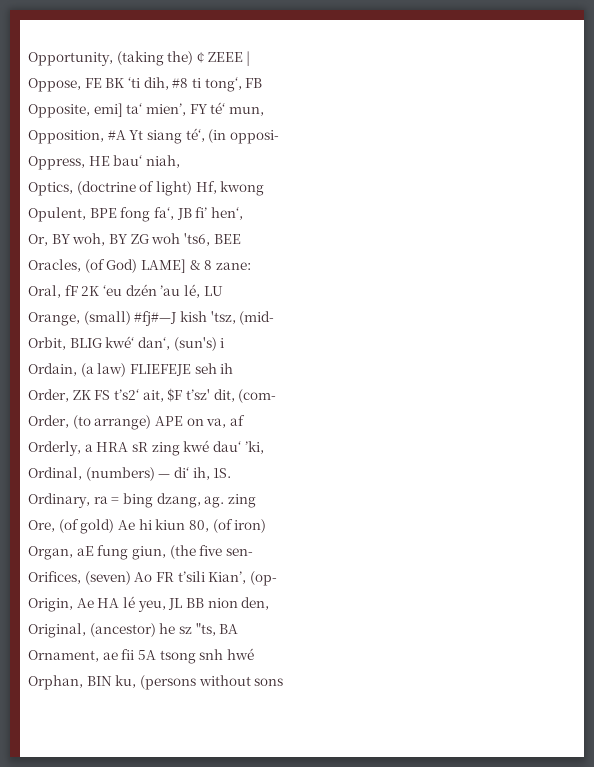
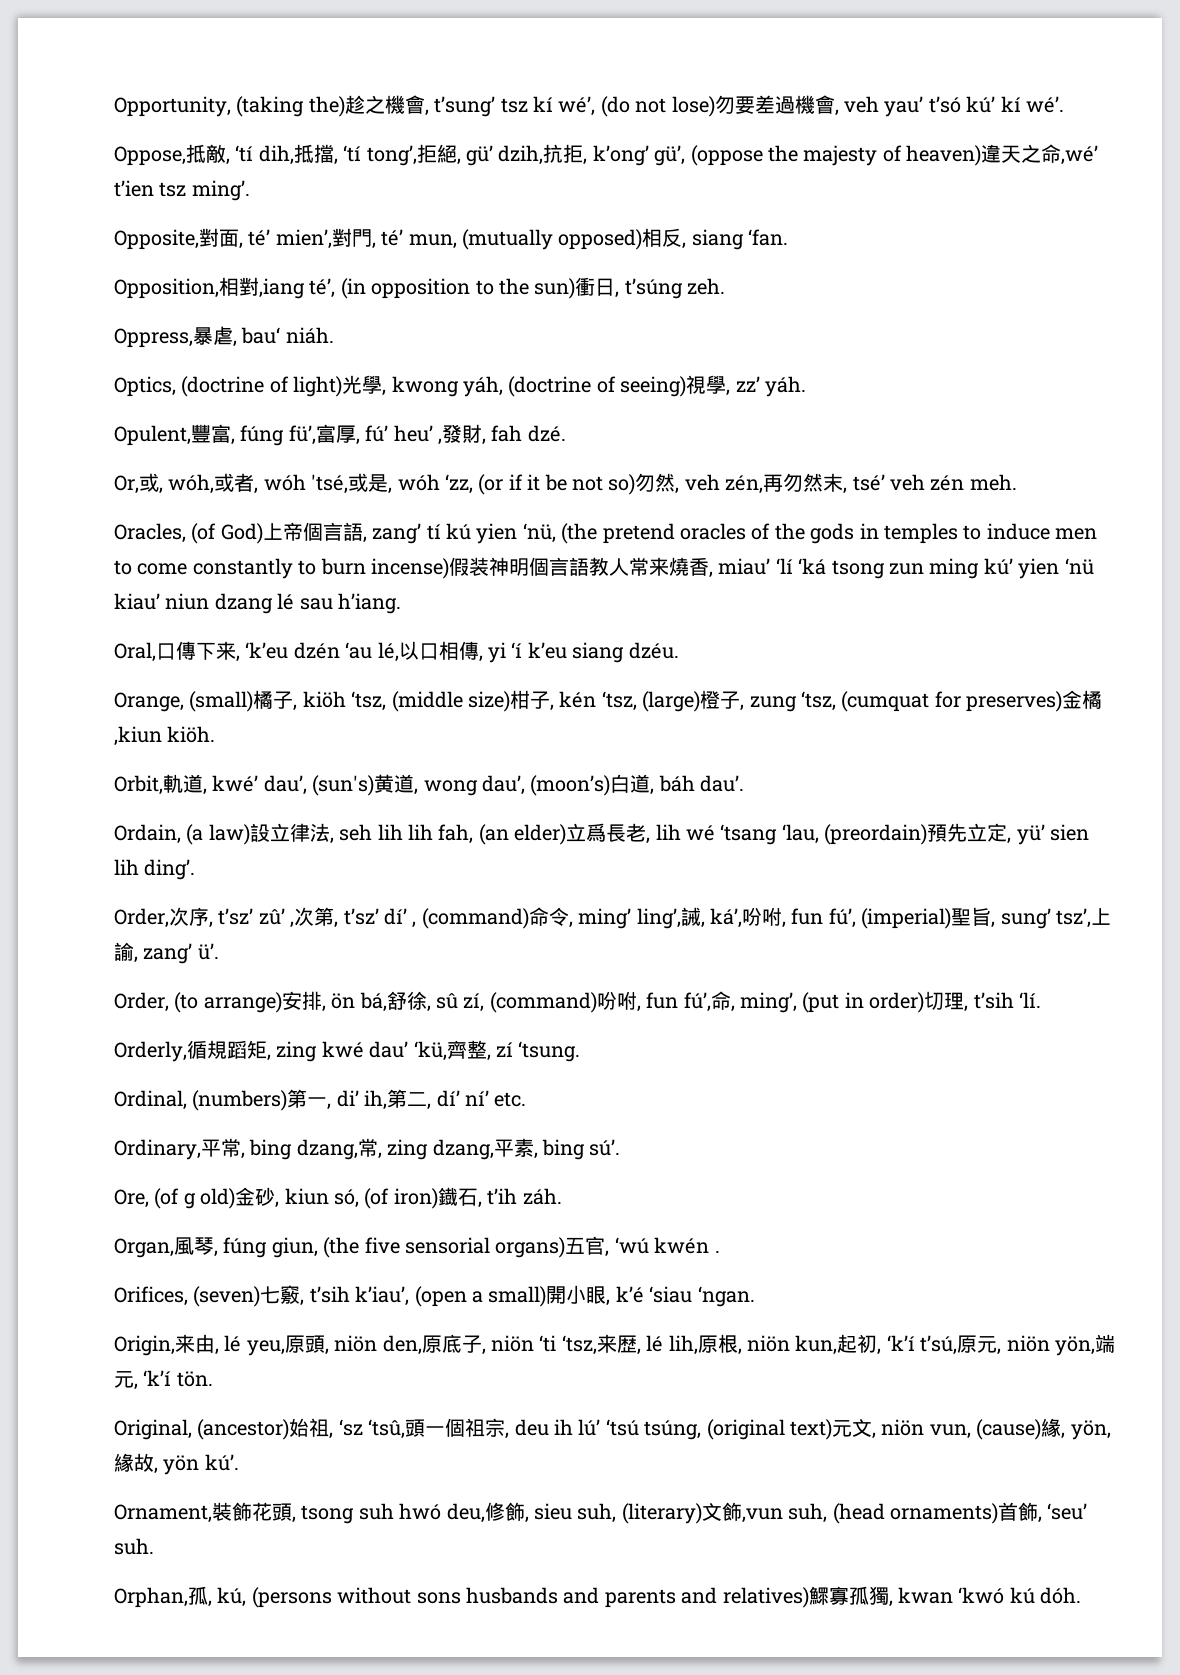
[196,51,251,66] [28,77,263,92] [28,102,264,118] [28,128,279,144] [28,155,180,170] ¢ ZEEE | // Oppose, FE BK ‘ti dih, #8 ti tong‘, FB // Opposite, emi] ta‘ mien’, FY té‘ mun, // Opposition, #A Yt siang té‘, (in opposi- // Oppress, HE bau‘ niah, -> [344,95,1064,117] [114,144,1099,166] [114,180,250,201] [114,228,789,250] [114,277,726,299] [114,326,334,348] 趁之機會, t’sung’ tsz kí wé’, (do not lose)勿要差過機會, veh yau’ t’só kú’ kí wé’. // Oppose,抵敵, ‘tí dih,抵擋, ‘tí tong’,拒絕, gü’ dzih,抗拒, k’ong’ gü’, (oppose the majesty of heaven)違天之命,wé’ t’ien tsz ming’. // Opposite,對面, té’ mien’,對門, té’ mun, (mutually opposed)相反, siang ‘fan. // Opposition,相對,iang té’, (in opposition to the sun)衝日, t’súng zeh. // Oppress,暴虐, bau‘ niáh.
[195,181,217,194] Hf, -> [342,375,387,396] 光學,
[28,207,243,222] [28,233,241,246] [28,259,251,273] [28,284,223,298] [28,311,275,326] [28,336,225,351] [28,363,234,377] [28,388,277,403] [28,415,245,430] [28,440,264,456] [28,467,232,481] // Opulent, BPE fong fa‘, JB fi’ hen‘, // Or, BY woh, BY ZG woh 'ts6, BEE // Oracles, (of God) LAME] & 8 zane: // Oral, fF 2K ‘eu dzén ’au lé, LU // Orange, (small) #fj#—J kish 'tsz, (mid- // Orbit, BLIG kwé‘ dan‘, (sun's) i // Ordain, (a law) FLIEFEJE seh ih // Order, ZK FS t’s2‘ ait, $F t’sz' dit, (com- // Order, (to arrange) APE on va, af // Orderly, a HRA sR zing kwé dau‘ ’ki, // Ordinal, (numbers) — di‘ ih, 1S. -> [463,375,806,397] [114,424,566,446] [114,473,1017,495] [114,522,1098,544] [114,557,1094,579] [114,593,401,614] [114,641,679,663] [114,690,1103,712] [114,726,216,746] [114,774,745,796] [114,823,1089,845] [114,859,196,880] [114,907,1111,929] [114,942,219,964] [114,991,1041,1013] [114,1040,581,1062] [114,1089,527,1111] yáh, (doctrine of seeing)視學, zz’ yáh. // Opulent,豐富, fúng fü’,富厚, fú’ heu’ ,發財, fah dzé. // Or,或, wóh,或者, wóh 'tsé,或是, wóh ‘zz, (or if it be not so)勿然, veh zén,再勿然末, tsé’ veh zén meh. // Oracles, (of God)上帝個言語, zang’ tí kú yien ‘nü, (the pretend oracles of the gods in temples to induce men to come constantly to burn incense)假装神明個言語教人常来燒香, miau’ ‘lí ‘ká tsong zun ming kú’ yien ‘nü kiau’ niun dzang lé sau h’iang. // Oral,口傳下来, ‘k’eu dzén ‘au lé,以口相傳, yi ‘í k’eu siang dzéu. // Orange, (small)橘子, kiöh ‘tsz, (middle size)柑子, kén ‘tsz, (large)橙子, zung ‘tsz, (cumquat for preserves)金橘,kiun kiöh. // Orbit,軌道, kwé’ dau’, (sun's)黄道, wong dau’, (moon’s)白道, báh dau’. // Ordain, (a law)設立律法, seh lih lih fah, (an elder)立爲長老, lih wé ‘tsang ‘lau, (preordain)預先立定, yü’ sien lih ding’. // Order,次序, t’sz’ zû’ ,次第, t’sz’ dí’ , (command)命令, ming’ ling’,誡, ká’,吩咐, fun fú’, (imperial)聖旨, sung’ tsz’,上諭, zang’ ü’. // Order, (to arrange)安排, ön bá,舒徐, sû zí, (command)吩咐, fun fú’,命, ming’, (put in order)切理, t’sih ‘lí. // Orderly,循規蹈矩, zing kwé dau’ ‘kü,齊整, zí ‘tsung. // Ordinal, (numbers)第一, di’ ih,第二, dí’ ní’ etc.
[93,496,120,504] ra = -> [201,1138,245,1159] 平常,
[204,494,256,508] [28,519,267,534] [28,545,253,560] [28,571,277,586] [28,596,270,612] [28,623,239,638] [28,648,254,664] ag. zing // Ore, (of gold) Ae hi kiun 80, (of iron) // Organ, aE fung giun, (the five sen- // Orifices, (seven) Ao FR t’sili Kian’, (op- // Origin, Ae HA lé yeu, JL BB nion den, // Original, (ancestor) he sz "ts, BA // Ornament, ae fii 5A tsong snh hwé -> [357,1138,621,1160] [114,1187,562,1209] [114,1236,720,1258] [114,1285,755,1307] [114,1334,1115,1356] [114,1370,213,1390] [114,1418,1111,1440] [114,1453,239,1475] [114,1502,1088,1524] [114,1538,154,1555] 常, zing dzang,平素, bing sú’. // Ore, (of g old)金砂, kiun só, (of iron)鐡石, t’ih záh. // Organ,風琴, fúng giun, (the five sensorial organs)五官, ‘wú kwén . // Orifices, (seven)七竅, t’sih k’iau’, (open a small)開小眼, k’é ‘siau ‘ngan. // Origin,来由, lé yeu,原頭, niön den,原底子, niön ‘ti ‘tsz,来歴, lé lih,原根, niön kun,起初, ‘k’í t’sú,原元, niön yön,端元, ‘k’í tön. // Original, (ancestor)始祖, ‘sz ‘tsû,頭一個祖宗, deu ih lú’ ‘tsú tsúng, (original text)元文, niön vun, (cause)緣, yön,緣故, yön kú’. // Ornament,裝飾花頭, tsong suh hwó deu,修飾, sieu suh, (literary)文飾,vun suh, (head ornaments)首飾, ‘seu’ suh.
[86,675,137,688] BIN ku, -> [188,1586,247,1607] 孤, kú,
(284, 682) none -> [466,1586,1082,1608] husbands and parents and relatives)鰥寡孤獨, kwan ‘kwó kú dóh.

